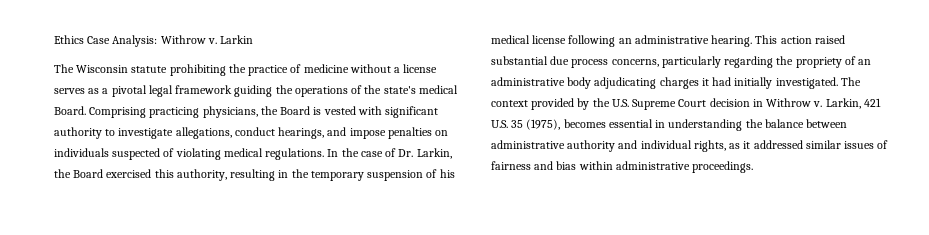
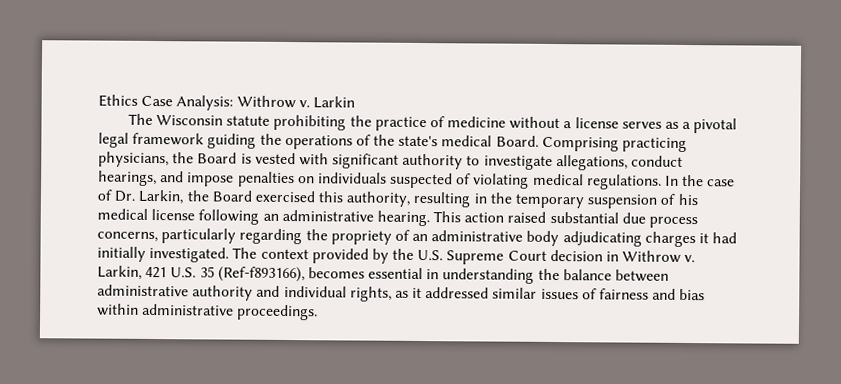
[526,119,561,130] (1975), -> [217,266,305,283] (Ref-f893166),

